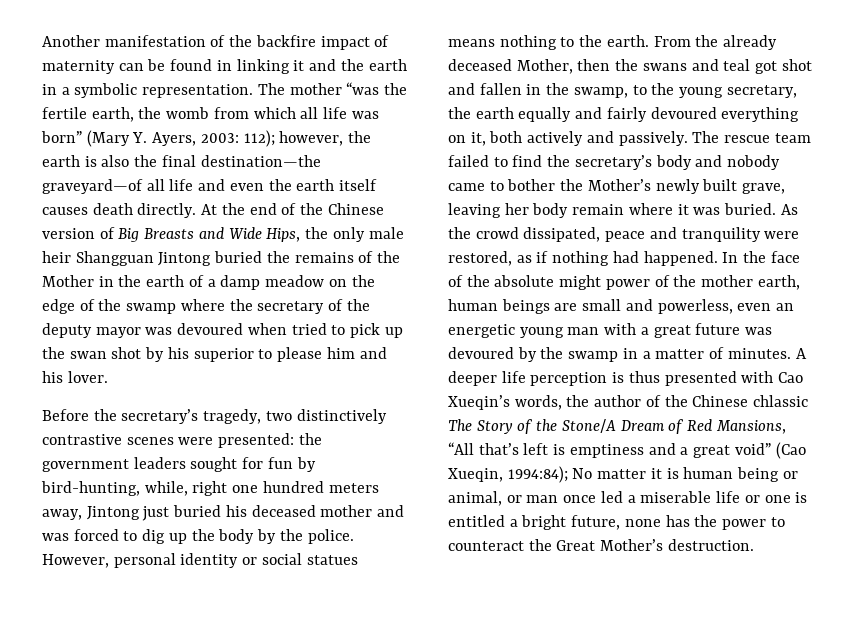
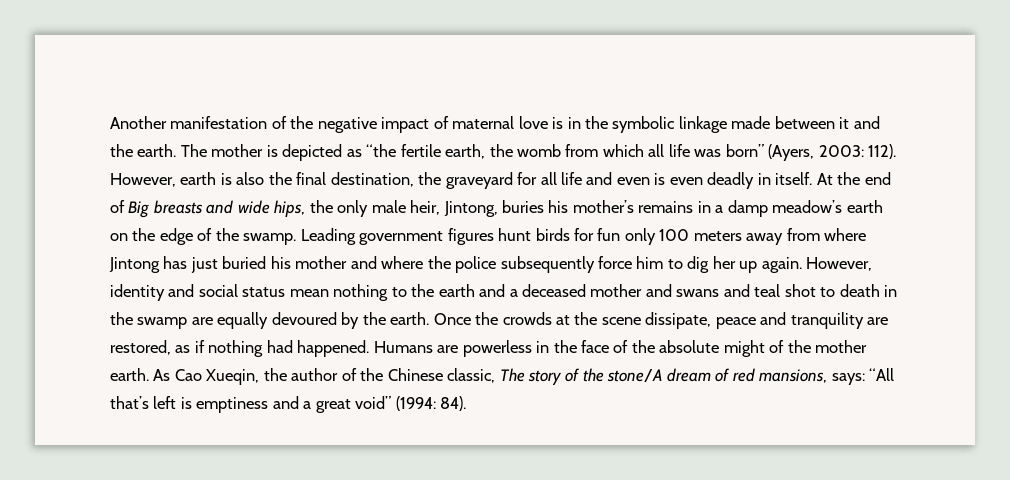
[255,35,316,47] backfire -> [317,117,377,133] negative
[42,59,407,74] [42,82,408,98] maternity can be found in linking it and the earth in a symbolic representation. The mother “was the -> [452,116,880,133] [110,144,397,161] maternal love is in the symbolic linkage made between it and the earth. The mother is depicted as “the
[86,130,372,147] (Mary Y. Ayers, 2003: 112); however, the -> [768,144,897,161] [110,173,176,187] (Ayers, 2003: 112). However,
[200,155,321,167] [42,179,378,194] [42,203,384,218] [42,227,404,242] [42,251,401,266] [42,275,325,290] destination—the graveyard—of all life and even the earth itself causes death directly. At the end of the Chinese version of Big Breasts and Wide Hips, the only male heir Shangguan Jintong buried the remains of the Mother in the earth of a damp meadow -> [330,172,891,189] [110,200,883,218] destination, the graveyard for all life and even is even deadly in itself. At the end of Big breasts and wide hips, the only male heir, Jintong, buries his mother’s remains in a damp meadow’s earth
[126,299,370,314] [42,323,403,338] [42,347,387,362] [42,371,108,383] [42,409,387,424] [42,433,322,448] [42,457,316,472] [41,481,379,496] [42,505,405,521] [42,529,354,544] [42,553,358,568] [448,35,778,50] [448,59,812,74] [448,83,797,98] [448,107,800,122] [448,131,811,146] [448,155,781,170] [448,179,786,194] [448,203,798,218] [448,227,601,242] swamp where the secretary of the deputy mayor was devoured when tried to pick up the swan shot by his superior to please him and his lover. // Before the secretary’s tragedy, two distinctively contrastive scenes were presented: the government leaders sought for fun by bird-hunting, while, right one hundred meters away, Jintong just buried his deceased mother and was forced to dig up the body by the police. However, personal identity or social statues means nothing to the earth. From the already deceased Mother, then the swans and teal got shot and fallen in the swamp, to the young secretary, the earth equally and fairly devoured everything on it, both actively and passively. The rescue team failed to find the secretary’s body and nobody came to bother the Mother’s newly built grave, leaving her body remain where it was buried. As the crowd dissipated, -> [243,228,867,245] [109,256,873,273] [110,284,898,301] [110,312,712,329] swamp. Leading government figures hunt birds for fun only 100 meters away from where Jintong has just buried his mother and where the police subsequently force him to dig her up again. However, identity and social status mean nothing to the earth and a deceased mother and swans and teal shot to death in the swamp are equally devoured by the earth. Once the crowds at the scene dissipate,
[764,231,800,239] were -> [867,317,889,325] are
[722,252,739,263] In -> [373,340,550,357] Humans are powerless in
[605,279,650,290] power -> (765, 348) none
[757,275,800,290] [448,299,795,314] [448,323,773,338] [448,347,807,362] [448,371,804,386] [448,395,562,410] earth, human beings are small and powerless, even an energetic young man with a great future was devoured by the swamp in a matter of minutes. A deeper life perception is thus presented with Cao Xueqin’s words, -> [110,368,260,385] earth. As Cao Xueqin,
[753,395,809,407] [448,419,786,434] chlassic The Story of the Stone/A Dream of Red Mansions, -> [447,368,865,385] classic, The story of the stone/A dream of red mansions, says:
[775,442,806,459] [448,466,798,483] [448,491,808,506] [448,515,785,530] [448,539,754,551] (Cao Xueqin, 1994:84); No matter it is human being or animal, or man once led a miserable life or one is entitled a bright future, none has the power to counteract the Great Mother’s destruction. -> [395,396,467,411] (1994: 84).

